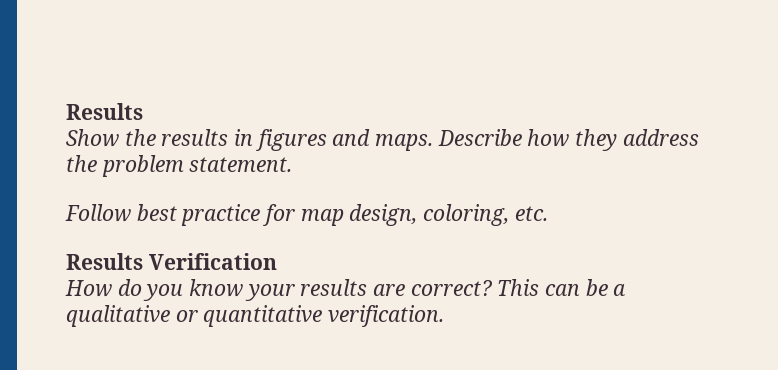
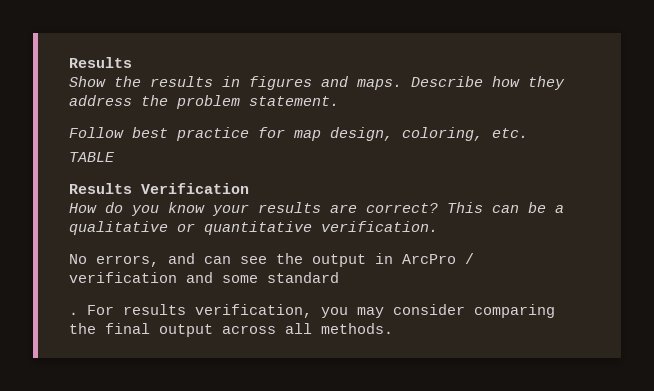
(548, 213) none -> [69,152,115,162] // TABLE
(445, 316) none -> [69,253,474,267] [69,272,339,283] [69,304,555,318] [69,323,393,337] // No errors, and can see the output in ArcPro / verification and some standard // . For results verification, you may consider comparing the final output across all methods.

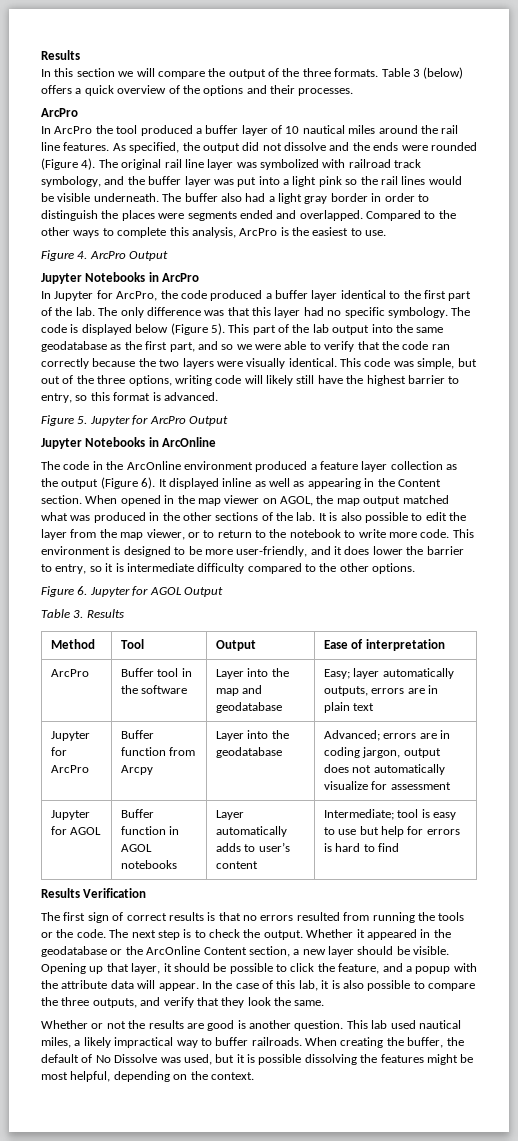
[69,57,132,68] [69,76,565,90] [69,95,339,109] [69,127,528,141] [69,152,115,162] [69,183,249,194] [69,202,564,216] [69,221,438,235] [69,253,474,267] [69,272,339,283] [69,304,555,318] [69,323,393,337] Results // Show the results in figures and maps. Describe how they address the problem statement. // Follow best practice for map design, coloring, etc. // TABLE // Results Verification // How do you know your results are correct? This can be a qualitative or quantitative verification. // No errors, and can see the output in ArcPro / verification and some standard // . For results verification, you may consider comparing the final output across all methods. -> [41,50,80,60] [41,67,464,79] [41,85,354,96] [41,108,78,117] [41,125,459,136] [41,142,477,153] [41,158,422,170] [41,176,462,187] [41,193,429,204] [41,210,456,221] [41,227,387,238] [41,250,169,261] [41,272,200,284] [41,290,472,301] [41,307,471,318] [41,323,444,335] [41,341,450,352] [41,358,477,369] [41,375,460,386] [41,392,218,403] [41,415,228,426] [41,437,217,449] [41,461,458,472] [41,477,441,489] [41,495,449,506] [41,512,466,523] [41,529,474,540] [41,546,464,557] [41,563,416,574] [41,586,223,597] [41,609,124,618] [50,639,95,649] [120,639,144,649] [215,640,256,651] [323,639,445,651] [50,669,89,677] [120,668,192,677] [120,685,188,694] [215,668,289,679] [215,685,263,696] [215,702,282,713] [323,668,454,679] [323,685,438,696] [323,702,375,713] [50,731,90,741] [50,747,67,756] [50,765,89,773] [120,730,154,739] [120,747,196,756] [120,765,153,775] [215,730,289,741] [215,747,282,758] [323,730,450,741] [323,747,441,758] [323,764,445,775] [323,781,451,790] [50,810,90,820] [50,826,102,835] [120,809,154,818] [120,826,180,835] [120,844,152,852] [120,860,177,869] [215,810,244,820] [215,826,287,837] [215,842,290,852] [215,861,258,869] [323,809,456,820] [323,826,460,837] [323,843,399,852] [41,888,147,898] [41,912,465,923] [41,929,451,940] [41,946,450,957] [41,963,477,974] [41,980,475,991] [41,997,325,1008] [41,1020,461,1031] [41,1037,464,1048] [41,1054,474,1065] [41,1071,254,1082] Results // In this section we will compare the output of the three formats. Table 3 (below) offers a quick overview of the options and their processes. // ArcPro // In ArcPro the tool produced a buffer layer of 10 nautical miles around the rail line features. As specified, the output did not dissolve and the ends were rounded (Figure 4). The original rail line layer was symbolized with railroad track symbology, and the buffer layer was put into a light pink so the rail lines would be visible underneath. The buffer also had a light gray border in order to distinguish the places were segments ended and overlapped. Compared to the other ways to complete this analysis, ArcPro is the easiest to use. // Figure 4. ArcPro Output // Jupyter Notebooks in ArcPro // In Jupyter for ArcPro, the code produced a buffer layer identical to the first part of the lab. The only difference was that this layer had no specific symbology. The code is displayed below (Figure 5). This part of the lab output into the same geodatabase as the first part, and so we were able to verify that the code ran correctly because the two layers were visually identical. This code was simple, but out of the three options, writing code will likely still have the highest barrier to entry, so this format is advanced. // Figure 5. Jupyter for ArcPro Output // Jupyter Notebooks in ArcOnline // The code in the ArcOnline environment produced a feature layer collection as the output (Figure 6). It displayed inline as well as appearing in the Content section. When opened in the map viewer on AGOL, the map output matched what was produced in the other sections of the lab. It is also possible to edit the layer from the map viewer, or to return to the notebook to write more code. This environment is designed to be more user-friendly, and it does lower the barrier to entry, so it is intermediate difficulty compared to the other options. // Figure 6. Jupyter for AGOL Output // Table 3. Results // Method | Tool | Output | Ease of interpretation // ArcPro | Buffer tool in the software | Layer into the map and geodatabase | Easy; layer automatically outputs, errors are in plain text // Jupyter for ArcPro | Buffer function from Arcpy | Layer into the geodatabase | Advanced; errors are in coding jargon, output does not automatically visualize for assessment // Jupyter for AGOL | Buffer function in AGOL notebooks | Layer automatically adds to user’s content | Intermediate; tool is easy to use but help for errors is hard to find // Results Verification // The first sign of correct results is that no errors resulted from running the tools or the code. The next step is to check the output. Whether it appeared in the geodatabase or the ArcOnline Content section, a new layer should be visible. Opening up that layer, it should be possible to click the feature, and a popup with the attribute data will appear. In the case of this lab, it is also possible to compare the three outputs, and verify that they look the same. // Whether or not the results are good is another question. This lab used nautical miles, a likely impractical way to buffer railroads. When creating the buffer, the default of No Dissolve was used, but it is possible dissolving the features might be most helpful, depending on the context.

